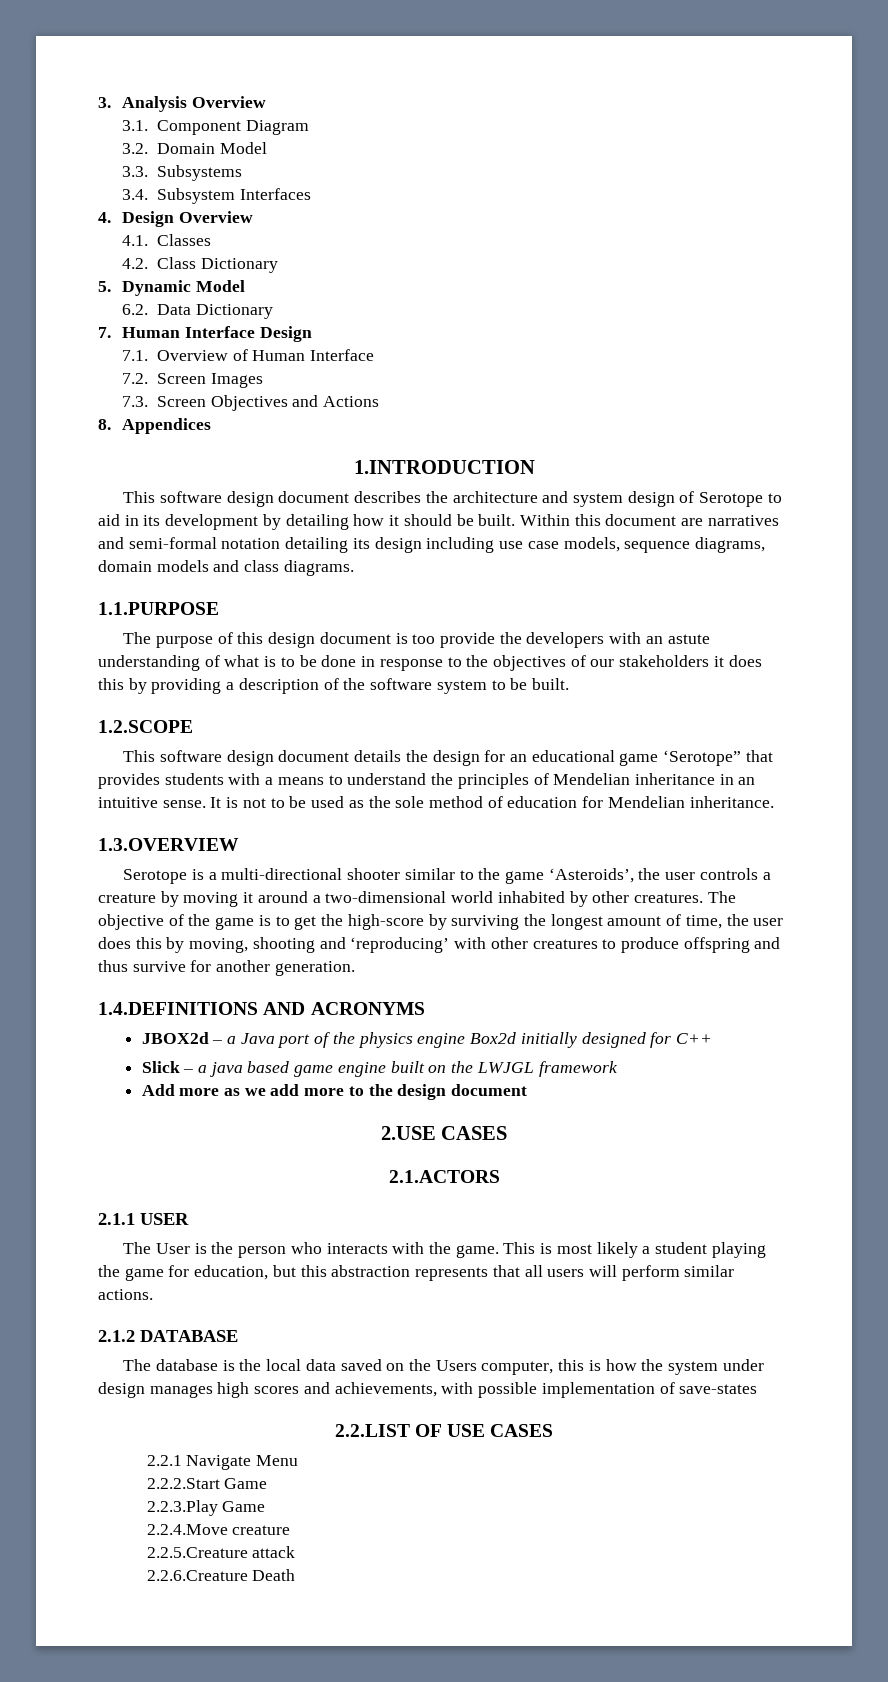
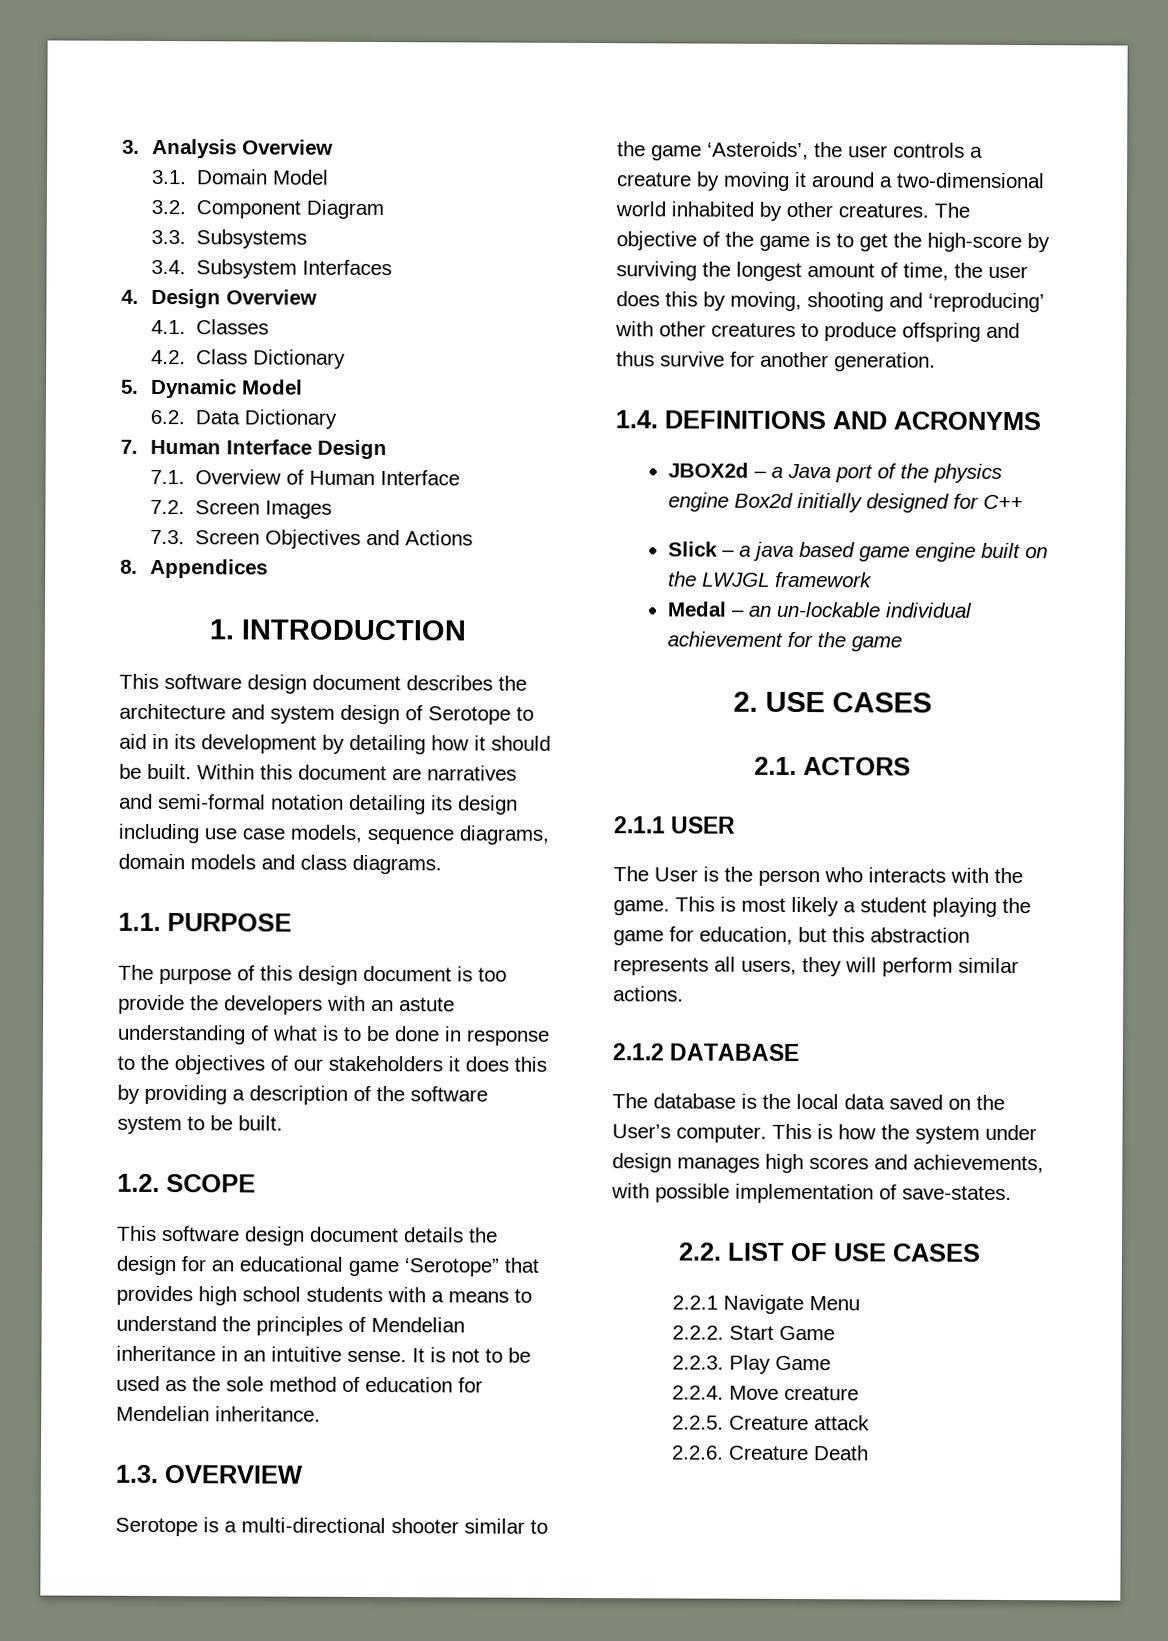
(149, 125) none -> [195,169,329,185] [151,199,187,215] Domain Model // 3.2.
[122,142,267,154] // 3.2. Domain Model -> (384, 209) none
[353,460,535,474] 1.INTRODUCTION -> [208,619,466,641] 1. INTRODUCTION
[98,602,219,615] 1.1.PURPOSE -> [118,912,292,932] 1.1. PURPOSE
[98,720,193,733] 1.2.SCOPE -> [117,1173,256,1193] 1.2. SCOPE
(160, 781) none -> [198,1286,301,1306] high school
[98,838,239,851] 1.3.OVERVIEW -> [115,1464,303,1484] 1.3. OVERVIEW
[98,1002,258,1015] 1.4.DEFINITIONS -> [615,410,826,430] 1.4. DEFINITIONS
[141,1084,528,1100] [380,1126,508,1140] [388,1170,500,1183] Add more as we add more to the design document // 2.USE CASES // 2.1.ACTORS -> [666,601,973,618] [666,631,902,652] [732,691,932,713] [753,756,911,776] Medal – an un-lockable individual achievement for the game // 2. USE CASES // 2.1. ACTORS
[492,1265,585,1277] that all users -> [714,956,842,977] all users, they
[435,1359,585,1375] Users computer, this -> [612,1123,812,1143] User’s computer. This
[679,1384,758,1394] [334,1424,410,1437] save-states // 2.2.LIST -> [902,1185,1012,1201] [678,1242,785,1261] save-states. // 2.2. LIST
[146,1478,268,1489] [146,1500,266,1516] [146,1524,228,1535] 2.2.2.Start Game // 2.2.3.Play Game // 2.2.4.Move -> [671,1325,835,1341] [671,1354,831,1374] [671,1385,779,1400] 2.2.2. Start Game // 2.2.3. Play Game // 2.2.4. Move
[146,1547,248,1558] 2.2.5.Creature -> [671,1415,809,1431] 2.2.5. Creature
[146,1570,248,1581] 2.2.6.Creature -> [670,1445,809,1461] 2.2.6. Creature

